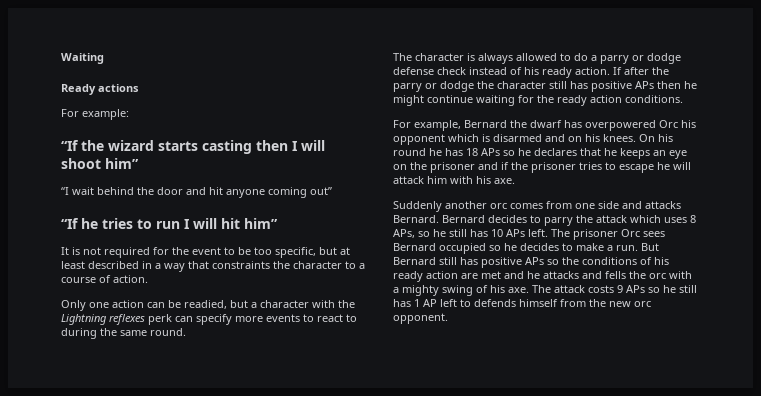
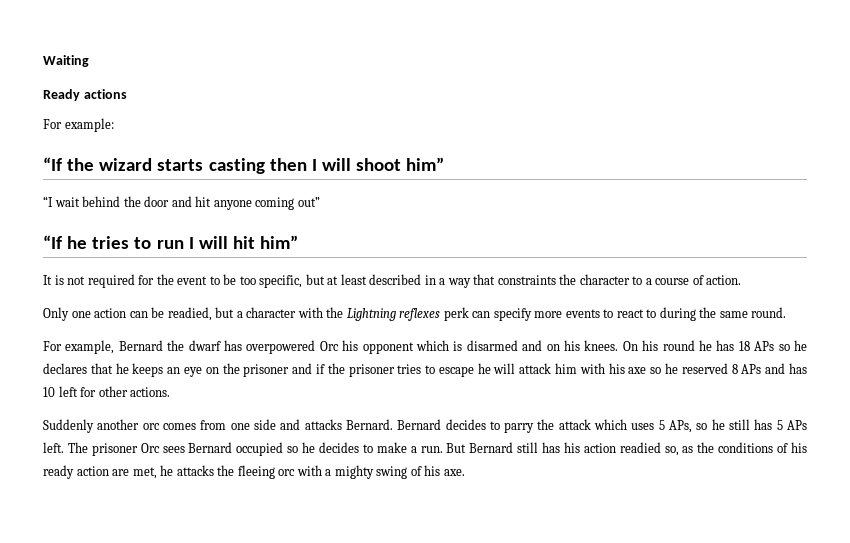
[393,53,681,64] [393,67,669,78] [393,81,697,92] [393,95,683,106] // The character is always allowed to do a parry or dodge defense check instead of his ready action. If after the parry or dodge the character still has positive APs then he might continue waiting for the ready action conditions. -> (787, 312) none
[494,178,515,184] axe. -> [628,363,807,374] [43,386,171,397] axe so he reserved 8 APs and has 10 left for other actions.
[690,215,696,223] 8 -> [658,420,665,430] 5
[491,229,503,237] 10 -> [776,420,783,430] 5
[481,257,559,268] positive APs so -> [563,442,694,456] his action readied so, as
[481,271,646,279] met and he attacks and fells the -> [132,465,275,479] met, he attacks the fleeing
[532,285,697,293] [393,299,651,307] [393,313,448,324] The attack costs 9 APs so he still has 1 AP left to defends himself from the new orc opponent. -> (465, 472) none

